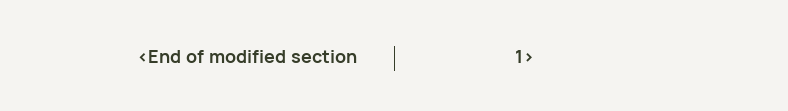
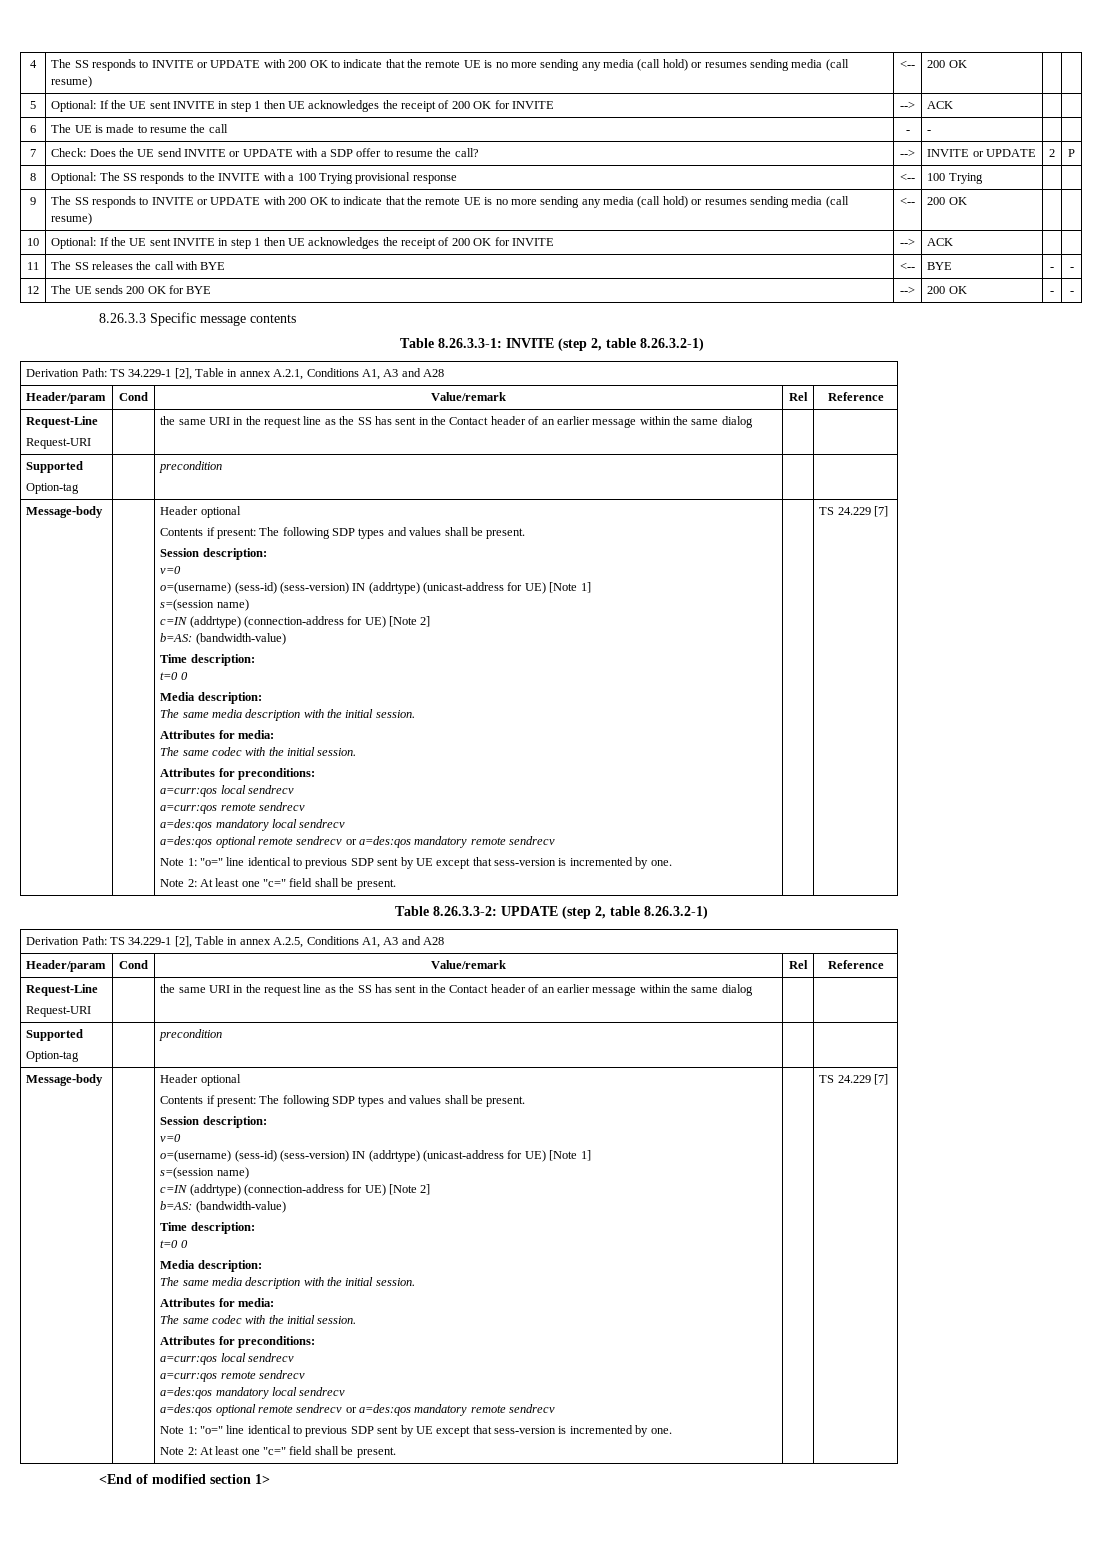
(137, 56) none -> [30,60,37,68] [51,59,849,71] [51,76,93,88] [900,60,915,68] [927,60,967,68] [30,101,36,109] [51,100,554,112] [900,101,915,109] [927,101,954,109] [30,125,36,133] [51,124,228,133] [905,130,910,133] [927,130,932,133] [30,149,36,157] [51,148,479,157] [900,149,915,157] [927,149,1036,157] [1049,149,1055,157] [1068,149,1075,157] [30,173,36,181] [51,172,457,184] [900,173,915,181] [927,173,983,184] [30,197,36,205] [51,196,849,208] [51,213,93,225] [900,197,915,205] [927,197,967,205] [27,238,39,246] [51,237,554,249] [900,238,915,246] [927,238,954,246] [27,262,39,270] [51,261,226,270] [900,262,915,270] [927,262,953,270] [1050,267,1054,270] [1069,267,1074,270] [27,286,39,294] [51,285,212,294] [900,286,915,294] [927,286,967,294] [1050,291,1054,294] [1069,291,1074,294] [98,312,296,326] [399,338,704,351] [26,368,445,380] [26,392,107,404] [119,392,148,401] [431,392,506,401] [789,392,808,401] [827,392,884,401] [26,416,99,428] [26,438,92,449] [160,416,753,428] [26,461,84,473] [26,483,80,494] [159,461,223,473] [26,506,104,518] [160,506,241,518] [160,527,526,539] [160,548,267,560] [160,566,182,574] [160,582,591,594] [160,599,249,611] [160,616,431,628] [160,633,286,645] [160,654,255,666] [160,672,188,680] [160,692,262,704] [160,709,415,721] [160,730,274,739] [160,747,357,756] [160,768,315,780] [160,785,294,797] [160,802,305,814] [160,819,346,831] [160,836,556,848] [160,857,672,869] [160,878,396,890] [819,506,888,517] [395,906,708,919] [26,936,445,948] [26,960,107,972] [119,960,148,969] [431,960,506,969] [789,960,808,969] [827,960,884,969] [26,984,99,996] [26,1006,92,1017] [160,984,753,996] [26,1029,84,1041] [26,1051,80,1062] [159,1029,223,1041] [26,1074,104,1086] [160,1074,241,1086] [160,1095,526,1107] [160,1116,267,1128] [160,1134,182,1142] [160,1150,591,1162] [160,1167,249,1179] [160,1184,431,1196] [160,1201,286,1213] [160,1222,255,1234] [160,1240,188,1248] [160,1260,262,1272] [160,1277,415,1289] [160,1298,274,1307] [160,1315,357,1324] [160,1336,315,1348] [160,1353,294,1365] [160,1370,305,1382] [160,1387,346,1399] [160,1404,556,1416] [160,1425,672,1437] [160,1446,396,1458] [819,1074,888,1085] 4 | The SS responds to INVITE or UPDATE with 200 OK to indicate that the remote UE is no more sending any media (call hold) or resumes sending media (call resume) | <-- | 200 OK | | // 5 | Optional: If the UE sent INVITE in step 1 then UE acknowledges the receipt of 200 OK for INVITE | --> | ACK | | // 6 | The UE is made to resume the call | - | - | | // 7 | Check: Does the UE send INVITE or UPDATE with a SDP offer to resume the call? | --> | INVITE or UPDATE | 2 | P // 8 | Optional: The SS responds to the INVITE with a 100 Trying provisional response | <-- | 100 Trying | | // 9 | The SS responds to INVITE or UPDATE with 200 OK to indicate that the remote UE is no more sending any media (call hold) or resumes sending media (call resume) | <-- | 200 OK | | // 10 | Optional: If the UE sent INVITE in step 1 then UE acknowledges the receipt of 200 OK for INVITE | --> | ACK | | // 11 | The SS releases the call with BYE | <-- | BYE | - | - // 12 | The UE sends 200 OK for BYE | --> | 200 OK | - | - // 8.26.3.3 Specific message contents // Table 8.26.3.3-1: INVITE (step 2, table 8.26.3.2-1) // Derivation Path: TS 34.229-1 [2], Table in annex A.2.1, Conditions A1, A3 and A28 // Header/param | Cond | Value/remark | Rel | Reference // Request-Line // Request-URI | | the same URI in the request line as the SS has sent in the Contact header of an earlier message within the same dialog | | // Supported // Option-tag | | precondition | | // Message-body | | Header optional // Contents if present: The following SDP types and values shall be present. // Session description: // v=0 // o=(username) (sess-id) (sess-version) IN (addrtype) (unicast-address for UE) [Note 1] // s=(session name) // c=IN (addrtype) (connection-address for UE) [Note 2] // b=AS: (bandwidth-value) // Time description: // t=0 0 // Media description: // The same media description with the initial session. // Attributes for media: // The same codec with the initial session. // Attributes for preconditions: // a=curr:qos local sendrecv // a=curr:qos remote sendrecv // a=des:qos mandatory local sendrecv // a=des:qos optional remote sendrecv or a=des:qos mandatory remote sendrecv // Note 1: "o=" line identical to previous SDP sent by UE except that sess-version is incremented by one. // Note 2: At least one "c=" field shall be present. | | TS 24.229 [7] // Table 8.26.3.3-2: UPDATE (step 2, table 8.26.3.2-1) // Derivation Path: TS 34.229-1 [2], Table in annex A.2.5, Conditions A1, A3 and A28 // Header/param | Cond | Value/remark | Rel | Reference // Request-Line // Request-URI | | the same URI in the request line as the SS has sent in the Contact header of an earlier message within the same dialog | | // Supported // Option-tag | | precondition | | // Message-body | | Header optional // Contents if present: The following SDP types and values shall be present. // Session description: // v=0 // o=(username) (sess-id) (sess-version) IN (addrtype) (unicast-address for UE) [Note 1] // s=(session name) // c=IN (addrtype) (connection-address for UE) [Note 2] // b=AS: (bandwidth-value) // Time description: // t=0 0 // Media description: // The same media description with the initial session. // Attributes for media: // The same codec with the initial session. // Attributes for preconditions: // a=curr:qos local sendrecv // a=curr:qos remote sendrecv // a=des:qos mandatory local sendrecv // a=des:qos optional remote sendrecv or a=des:qos mandatory remote sendrecv // Note 1: "o=" line identical to previous SDP sent by UE except that sess-version is incremented by one. // Note 2: At least one "c=" field shall be present. | | TS 24.229 [7] //

